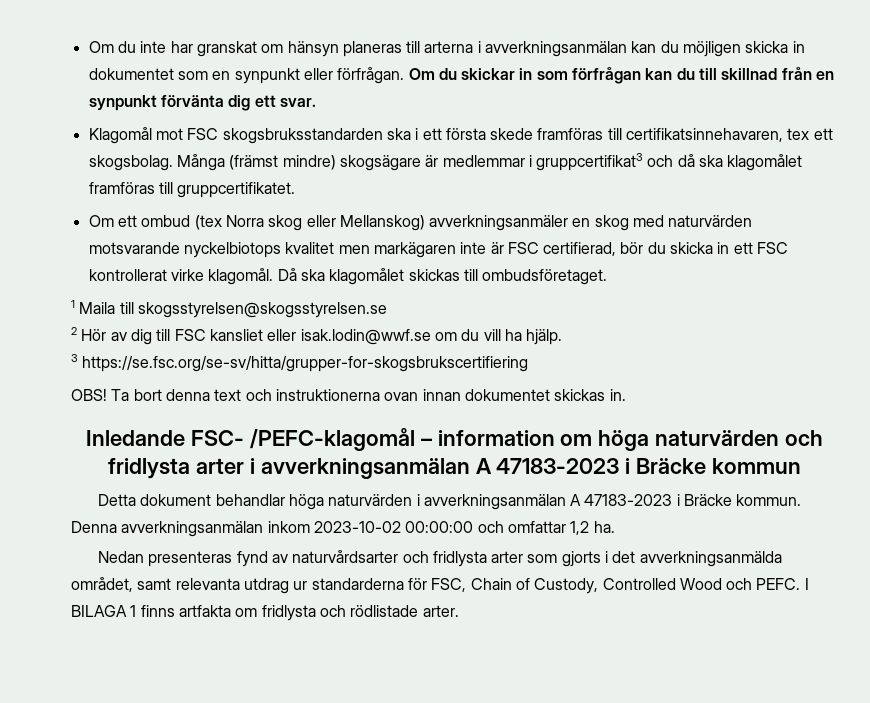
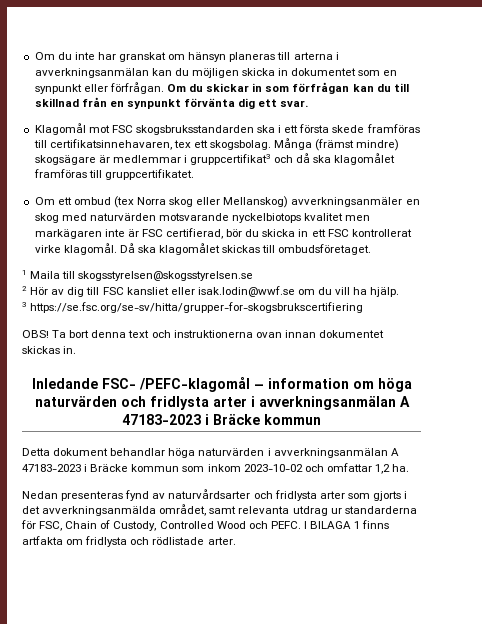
[736,494,802,506] [71,521,264,537] kommun. Denna avverkningsanmälan -> [131,464,205,472] kommun som
[405,521,474,533] 00:00:00 -> (303, 468) none

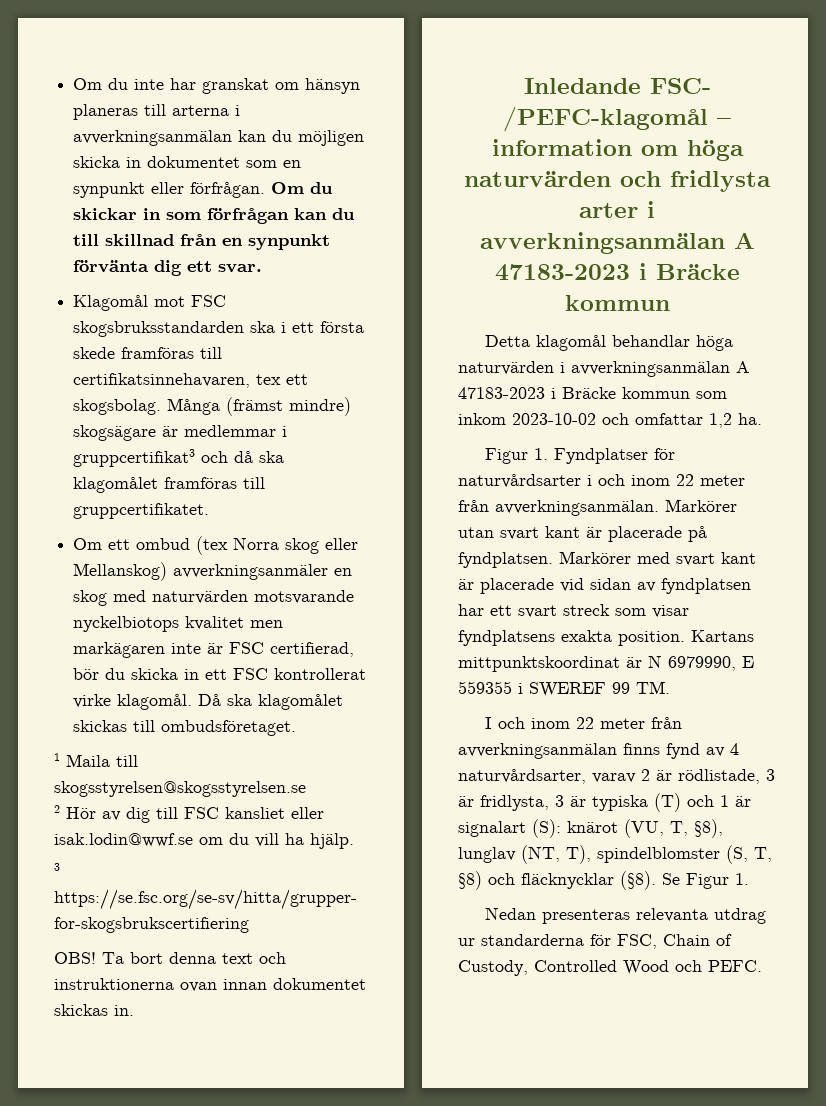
[53,448,109,456] dokument -> [535,335,606,351] klagomål
[22,489,408,501] [22,504,237,516] Nedan presenteras fynd av naturvårdsarter och fridlysta arter som gjorts i det avverkningsanmälda området, samt -> [484,448,675,464] [458,474,745,488] [458,499,737,516] [458,526,707,542] [458,551,756,568] [458,578,751,594] [458,604,689,618] [458,630,754,646] [458,655,754,672] [458,681,670,697] [484,717,682,729] [458,743,739,759] [458,769,775,784] [458,793,751,812] [458,819,723,838] [458,845,772,864] [458,871,749,890] [484,907,630,924] Figur 1. Fyndplatser för naturvårdsarter i och inom 22 meter från avverkningsanmälan. Markörer utan svart kant är placerade på fyndplatsen. Markörer med svart kant är placerade vid sidan av fyndplatsen har ett svart streck som visar fyndplatsens exakta position. Kartans mittpunktskoordinat är N 6979990, E 559355 i SWEREF 99 TM. // I och inom 22 meter från avverkningsanmälan finns fynd av 4 naturvårdsarter, varav 2 är rödlistade, 3 är fridlysta, 3 är typiska (T) och 1 är signalart (S): knärot (VU, T, §8), lunglav (NT, T), spindelblomster (S, T, §8) och fläcknycklar (§8). Se Figur 1. // Nedan presenteras
[303,520,390,529] [22,536,236,547] I BILAGA 1 finns artfakta om fridlysta och rödlistade arter. -> (762, 966) none

